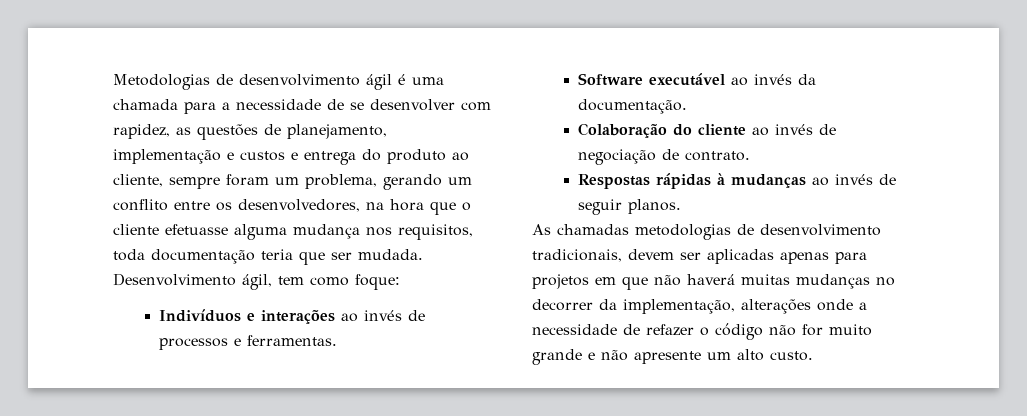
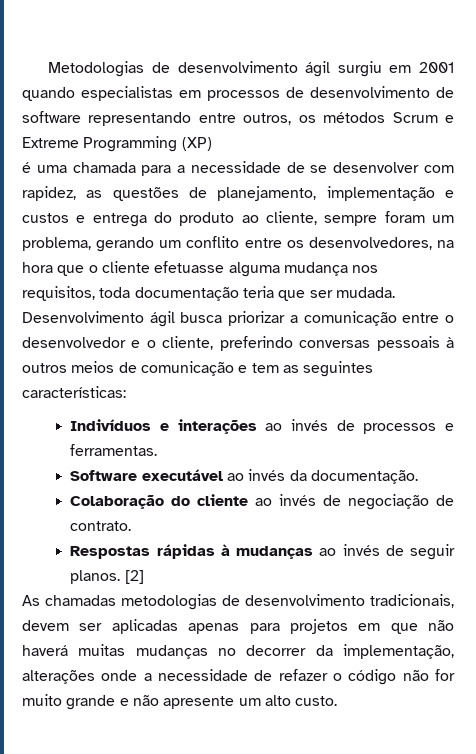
(392, 82) none -> [337,61,454,77] [22,86,454,101] [22,111,455,126] [22,136,212,152] surgiu em 2001 quando especialistas em processos de desenvolvimento de software representando entre outros, os métodos Scrum e Extreme Programming (XP) //
[242,274,400,290] ágil, tem como foque: -> [149,311,455,327] [22,336,454,351] [22,361,374,377] [22,386,126,398] ágil busca priorizar a comunicação entre o desenvolvedor e o cliente, preferindo conversas pessoais à outros meios de comunicação e tem as seguintes características:
(682, 206) none -> [124,570,144,584] [2]

